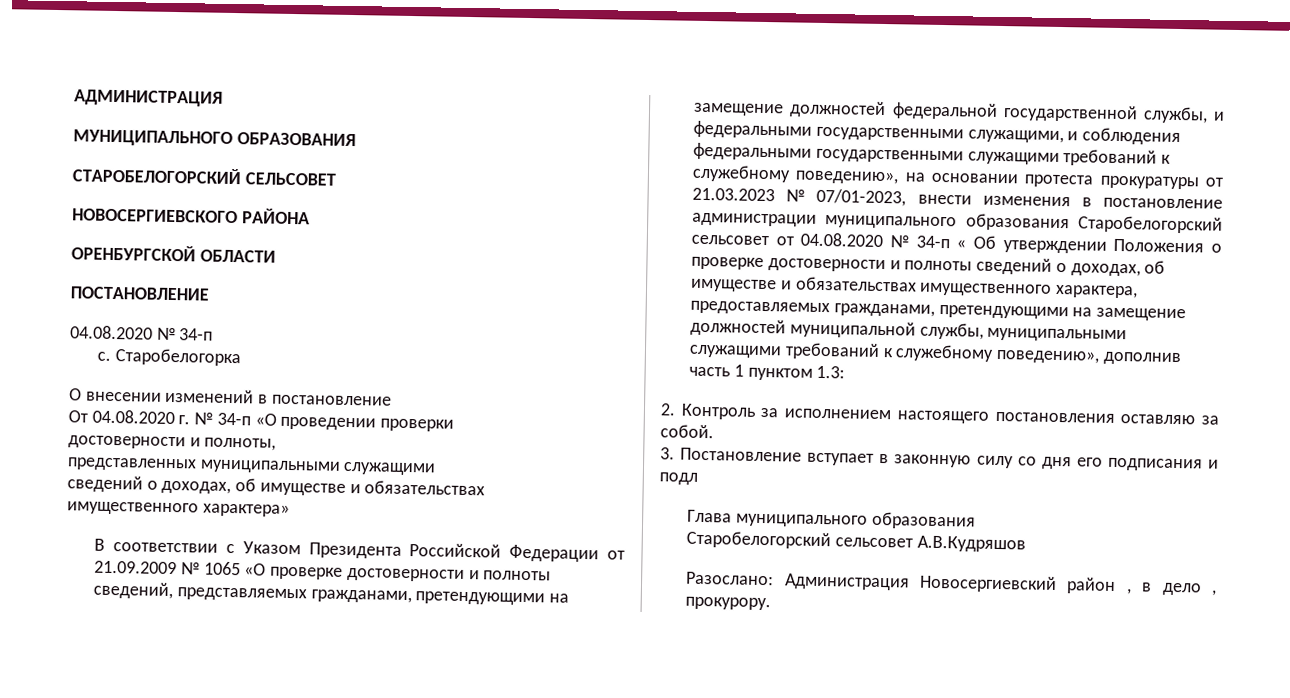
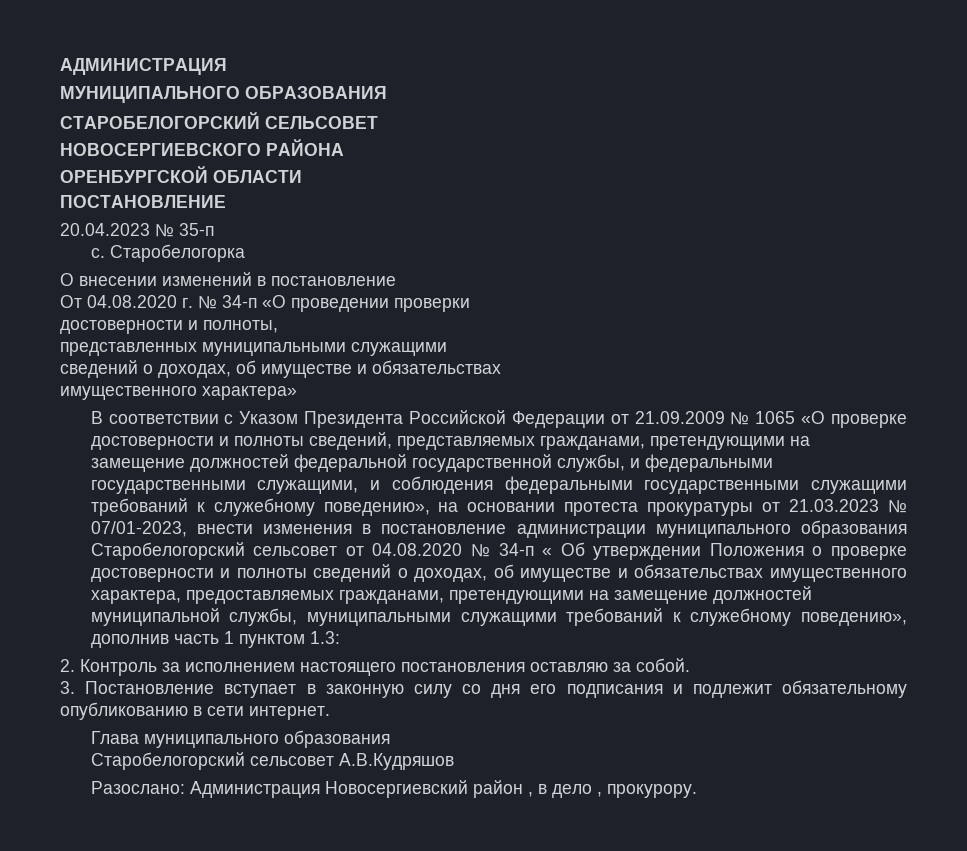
[70,325,214,341] 04.08.2020 № 34-п -> [60,223,214,237] 20.04.2023 № 35-п
[659,472,698,485] подл -> [692,680,907,698] [60,702,330,720] подлежит обязательному опубликованию в сети интернет.

